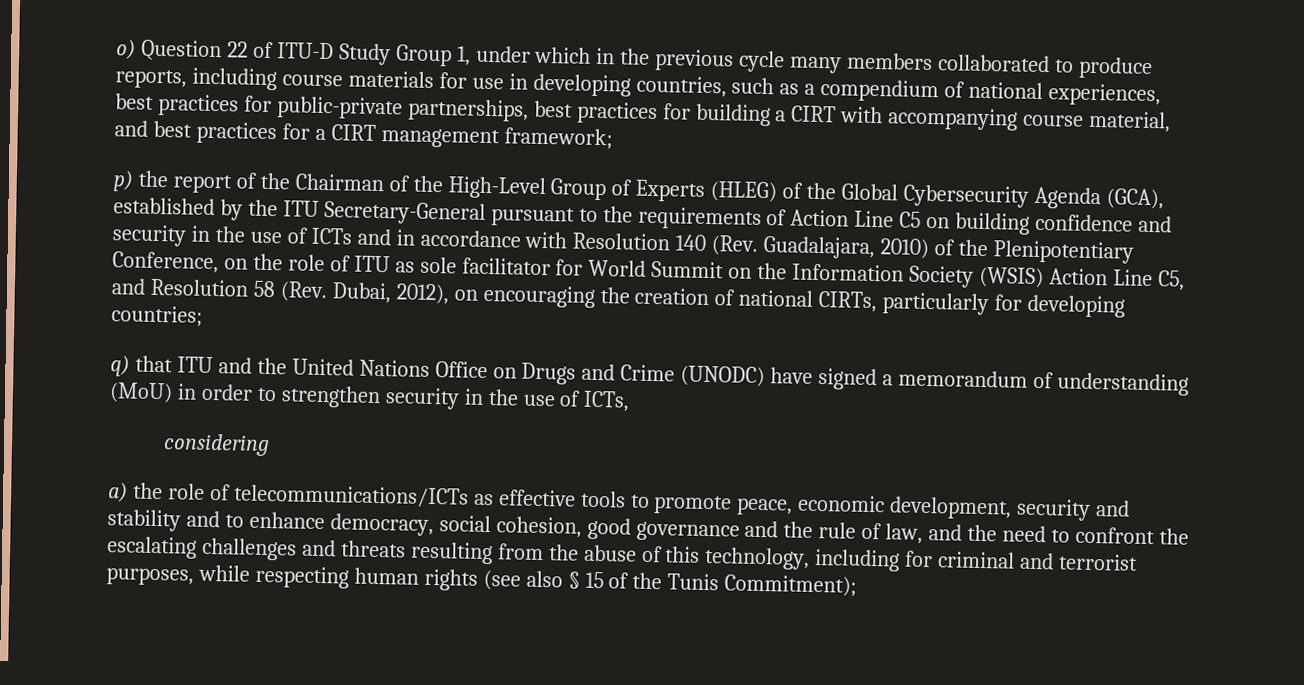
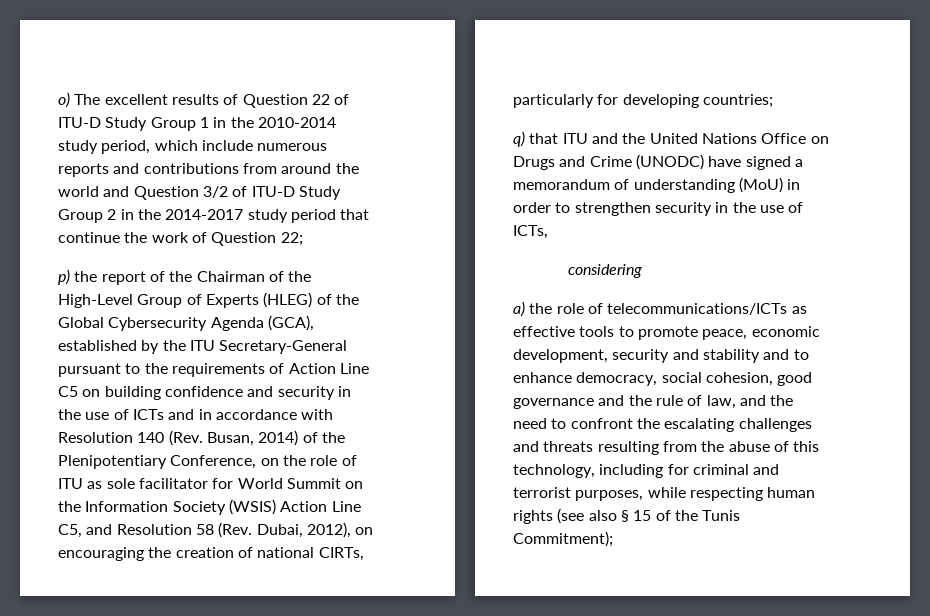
(136, 49) none -> [74,94,239,105] The excellent results of
[455,45,1153,80] [115,67,1162,107] [115,93,1172,133] [114,120,613,150] 1, under which in the previous cycle many members collaborated to produce reports, including course materials for use in developing countries, such as a compendium of national experiences, best practices for public-private partnerships, best practices for building a CIRT with accompanying course material, and best practices for a CIRT management framework; -> [199,117,336,128] [58,140,328,154] [58,163,359,177] [58,186,341,200] [58,209,370,223] [58,232,303,246] 1 in the 2010-2014 study period, which include numerous reports and contributions from around the world and Question 3/2 of ITU-D Study Group 2 in the 2014-2017 study period that continue the work of Question 22;
[763,236,930,260] Guadalajara, 2010) -> [206,430,299,446] Busan, 2014)

